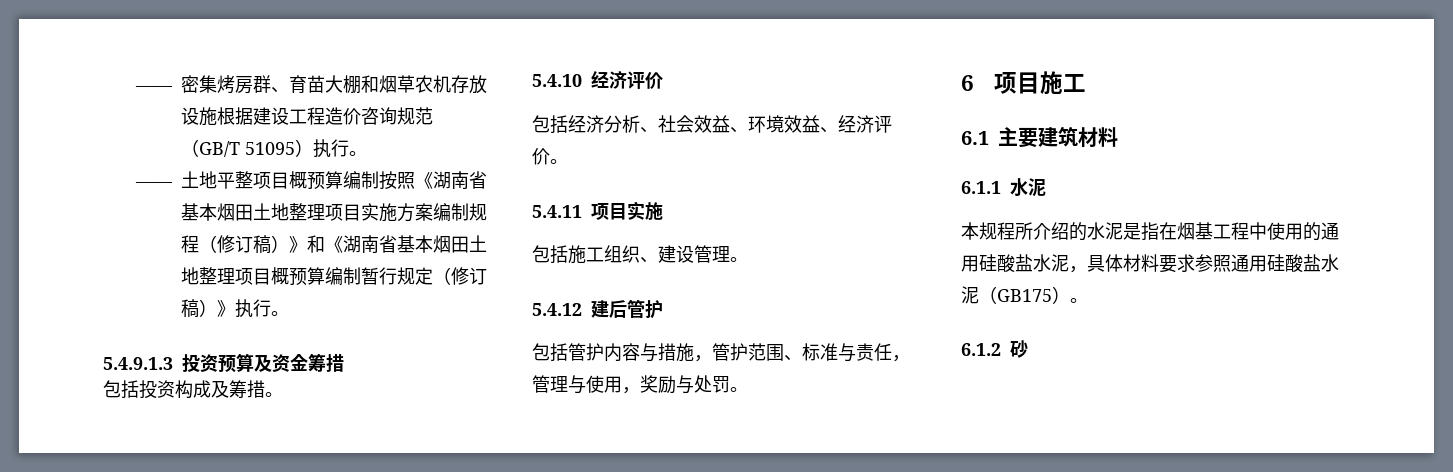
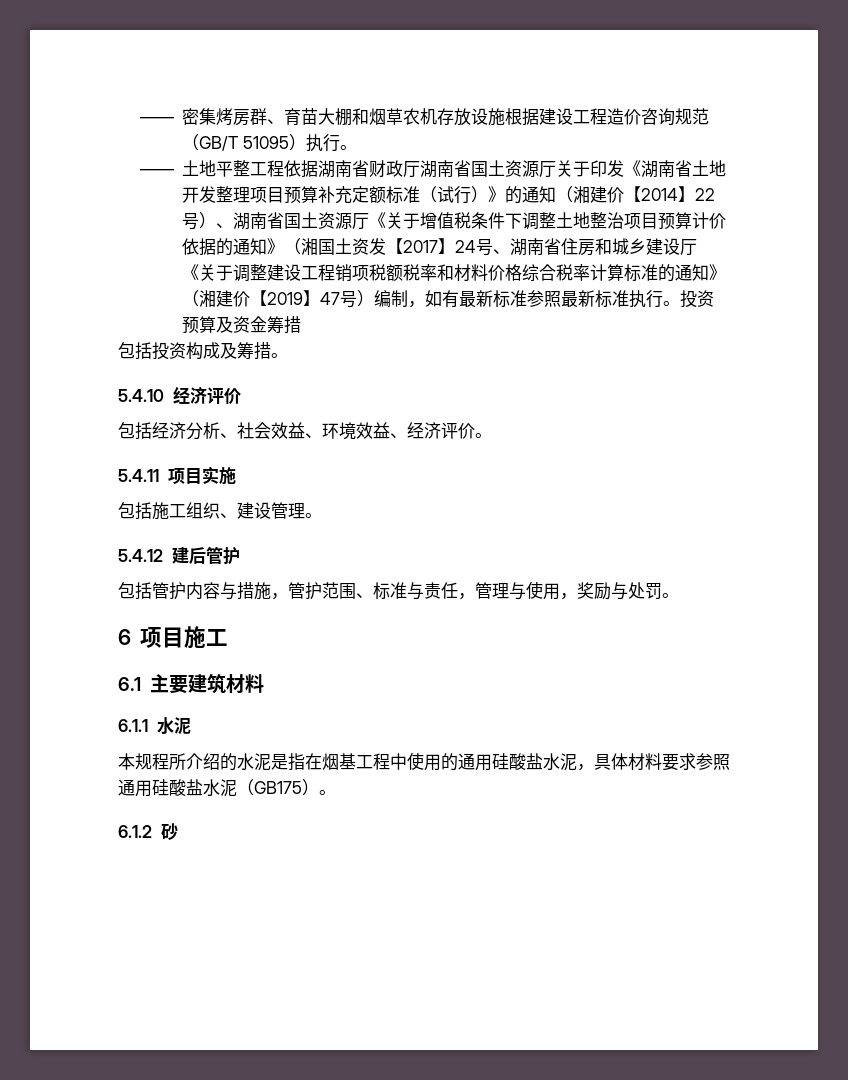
[253,171,488,190] [181,203,488,222] [181,235,488,254] [181,267,488,286] [181,299,290,318] [103,357,173,370] 项目概预算编制按照《湖南省基本烟田土地整理项目实施方案编制规程（修订稿）》和《湖南省基本烟田土地整理项目概预算编制暂行规定（修订稿）》执行。 // 5.4.9.1.3 -> [250,160,727,178] [182,186,716,204] [182,212,727,230] [182,238,698,256] [182,264,727,282] [182,290,681,308] 工程依据湖南省财政厅湖南省国土资源厅关于印发《湖南省土地开发整理项目预算补充定额标准（试行）》的通知（湘建价【2014】22号）、湖南省国土资源厅《关于增值税条件下调整土地整治项目预算计价依据的通知》（湘国土资发【2017】24号、湖南省住房和城乡建设厅《关于调整建设工程销项税额税率和材料价格综合税率计算标准的通知》（湘建价【2019】47号）编制，如有最新标准参照最新标准执行。

